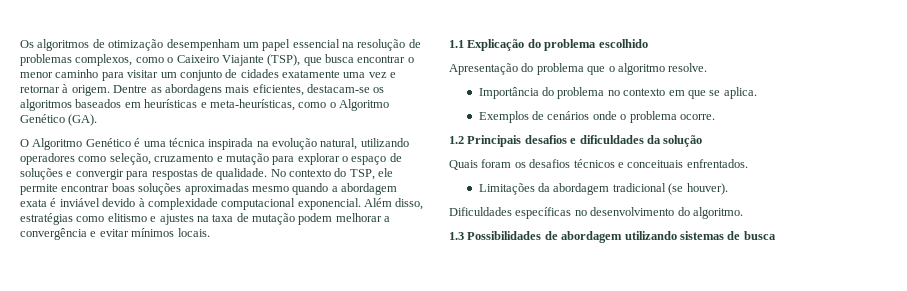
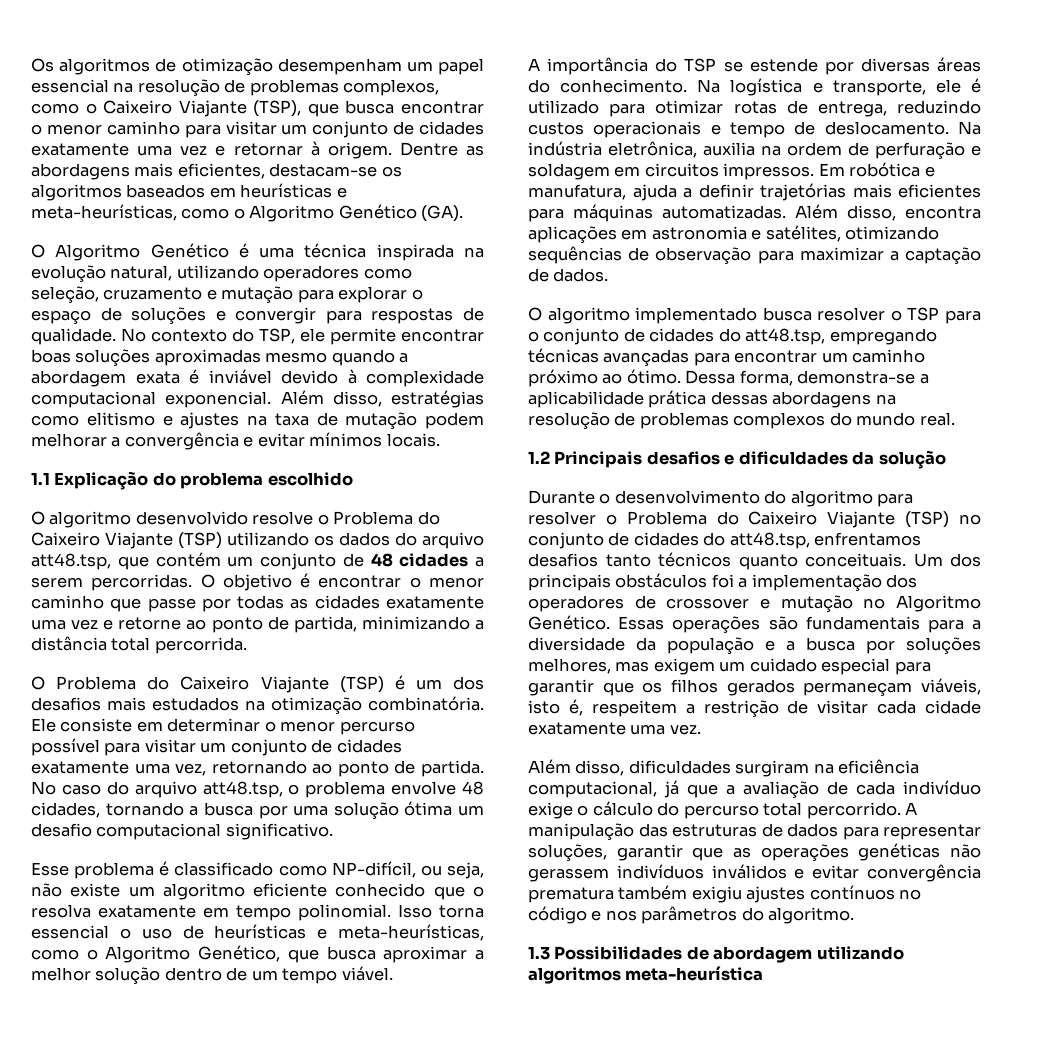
[449,63,708,75] [478,87,757,99] [478,111,715,123] Apresentação do problema que o algoritmo resolve. // Importância do problema no contexto em que se aplica. // Exemplos de cenários onde o problema ocorre. -> [31,511,440,528] [31,532,484,549] [31,552,484,570] [31,573,484,591] [31,595,484,612] [31,616,484,633] [31,636,247,654] [31,675,484,693] [31,696,484,714] [31,718,415,735] [31,738,402,756] [31,760,484,777] [31,781,484,798] [31,801,484,819] [31,823,333,840] [31,861,485,879] [31,883,484,900] [31,904,484,921] [31,924,484,941] [31,945,485,963] [31,966,393,984] [528,57,981,75] [528,78,982,96] [528,100,981,117] [528,121,981,138] [528,141,981,159] [528,162,935,180] [528,183,981,201] [528,204,981,222] [528,225,940,243] [528,246,981,264] [528,268,609,282] [528,307,981,324] [528,328,937,345] [528,348,926,366] [528,369,929,387] [528,390,896,408] [528,412,955,429] O algoritmo desenvolvido resolve o Problema do Caixeiro Viajante (TSP) utilizando os dados do arquivo att48.tsp, que contém um conjunto de 48 cidades a serem percorridas. O objetivo é encontrar o menor caminho que passe por todas as cidades exatamente uma vez e retorne ao ponto de partida, minimizando a distância total percorrida. // O Problema do Caixeiro Viajante (TSP) é um dos desafios mais estudados na otimização combinatória. Ele consiste em determinar o menor percurso possível para visitar um conjunto de cidades exatamente uma vez, retornando ao ponto de partida. No caso do arquivo att48.tsp, o problema envolve 48 cidades, tornando a busca por uma solução ótima um desafio computacional significativo. // Esse problema é classificado como NP-difícil, ou seja, não existe um algoritmo eficiente conhecido que o resolva exatamente em tempo polinomial. Isso torna essencial o uso de heurísticas e meta-heurísticas, como o Algoritmo Genético, que busca aproximar a melhor solução dentro de um tempo viável. // A importância do TSP se estende por diversas áreas do conhecimento. Na logística e transporte, ele é utilizado para otimizar rotas de entrega, reduzindo custos operacionais e tempo de deslocamento. Na indústria eletrônica, auxilia na ordem de perfuração e soldagem em circuitos impressos. Em robótica e manufatura, ajuda a definir trajetórias mais eficientes para máquinas automatizadas. Além disso, encontra aplicações em astronomia e satélites, otimizando sequências de observação para maximizar a captação de dados. // O algoritmo implementado busca resolver o TSP para o conjunto de cidades do att48.tsp, empregando técnicas avançadas para encontrar um caminho próximo ao ótimo. Dessa forma, demonstra-se a aplicabilidade prática dessas abordagens na resolução de problemas complexos do mundo real.
[449,159,748,170] [478,183,728,195] [449,207,675,219] Quais foram os desafios técnicos e conceituais enfrentados. // Limitações da abordagem tradicional (se houver). // Dificuldades específicas no desenvolvimento -> [528,490,914,507] [528,511,981,528] [528,532,922,549] [528,552,981,570] [528,573,918,591] [528,595,981,612] [528,615,981,633] [528,637,981,654] [528,658,931,675] [528,678,981,696] [528,699,981,717] [528,722,701,735] [528,759,920,777] [528,780,981,798] [528,801,918,819] [528,823,981,840] [528,843,981,861] [528,864,981,882] [528,885,922,903] [528,906,738,924] Durante o desenvolvimento do algoritmo para resolver o Problema do Caixeiro Viajante (TSP) no conjunto de cidades do att48.tsp, enfrentamos desafios tanto técnicos quanto conceituais. Um dos principais obstáculos foi a implementação dos operadores de crossover e mutação no Algoritmo Genético. Essas operações são fundamentais para a diversidade da população e a busca por soluções melhores, mas exigem um cuidado especial para garantir que os filhos gerados permaneçam viáveis, isto é, respeitem a restrição de visitar cada cidade exatamente uma vez. // Além disso, dificuldades surgiram na eficiência computacional, já que a avaliação de cada indivíduo exige o cálculo do percurso total percorrido. A manipulação das estruturas de dados para representar soluções, garantir que as operações genéticas não gerassem indivíduos inválidos e evitar convergência prematura também exigiu ajustes contínuos no código e nos parâmetros
[679,231,776,240] sistemas de busca -> [528,966,764,984] algoritmos meta-heurística

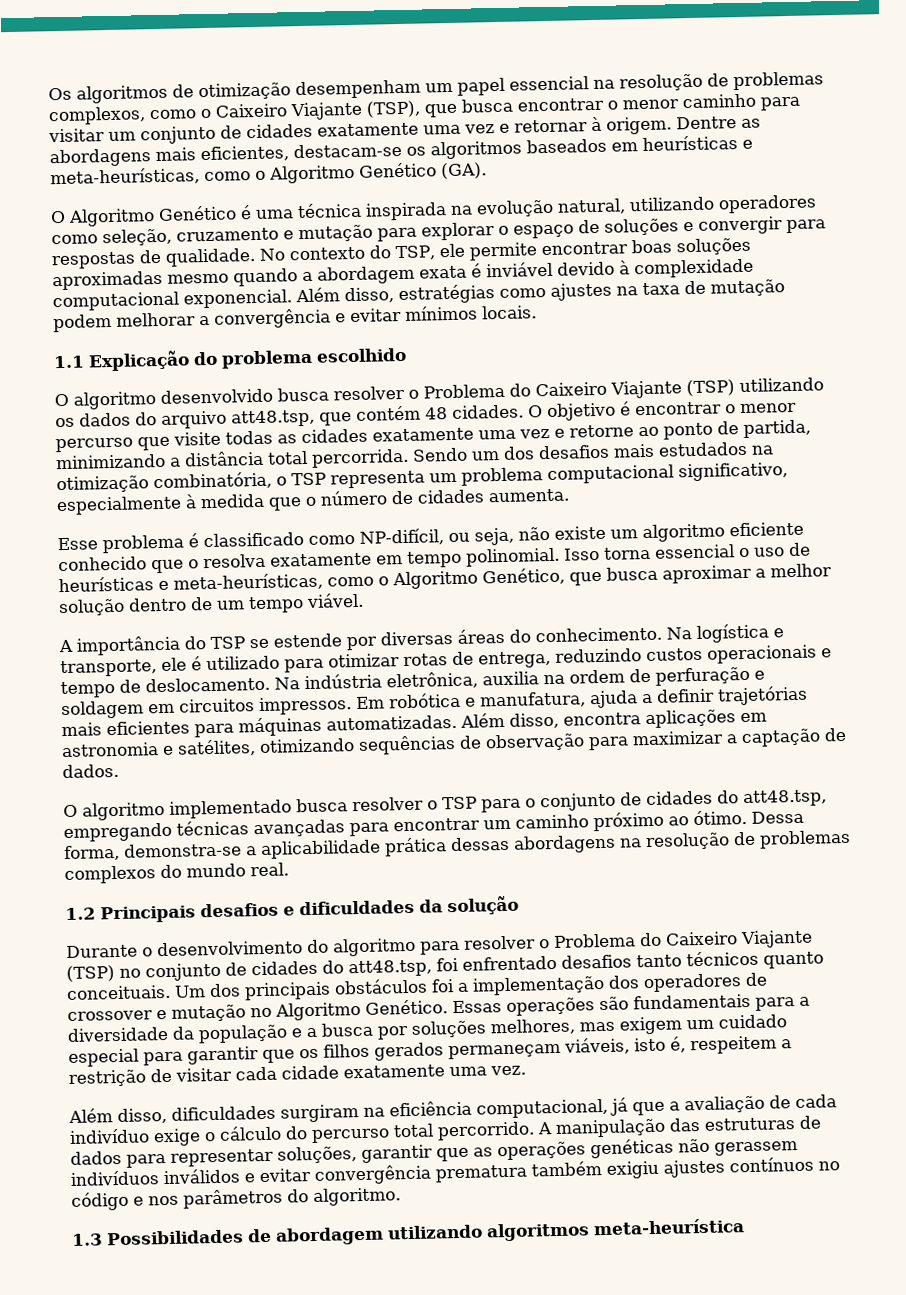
[86,412,173,426] elitismo e -> (546, 293) none
[252,511,314,525] resolve -> [277,385,405,402] busca resolver
[227,553,484,570] [31,574,193,591] um conjunto de 48 cidades a serem percorridas. -> [425,404,524,420] 48 cidades.
[31,595,231,612] caminho que passe por -> [55,431,221,453] percurso que visite
[31,675,405,693] // O Problema do Caixeiro Viajante (TSP) é -> [412,447,468,462] Sendo
[368,696,484,711] [31,718,415,735] [31,738,402,756] [31,760,484,777] [31,781,484,798] [31,801,484,819] [31,823,333,840] combinatória. Ele consiste em determinar o menor percurso possível para visitar um conjunto de cidades exatamente uma vez, retornando ao ponto de partida. No caso do arquivo att48.tsp, o problema envolve 48 cidades, tornando a busca por uma solução ótima um desafio computacional significativo. -> [153,462,788,491] [56,488,569,516] combinatória, o TSP representa um problema computacional significativo, especialmente à medida que o número de cidades aumenta.
[814,532,922,546] enfrentamos -> [436,955,557,972] foi enfrentado

